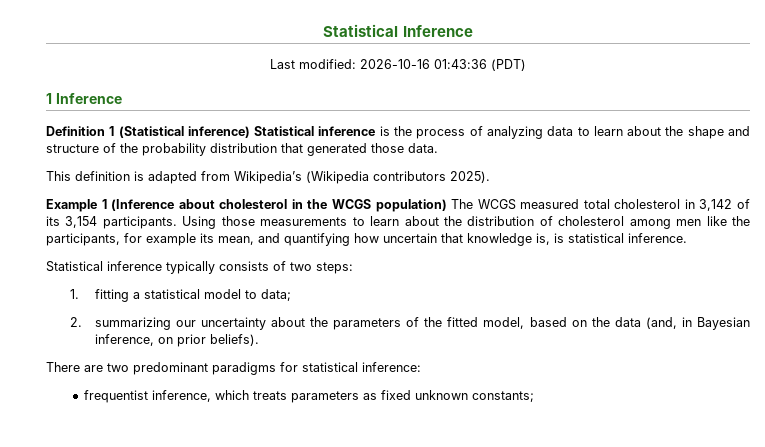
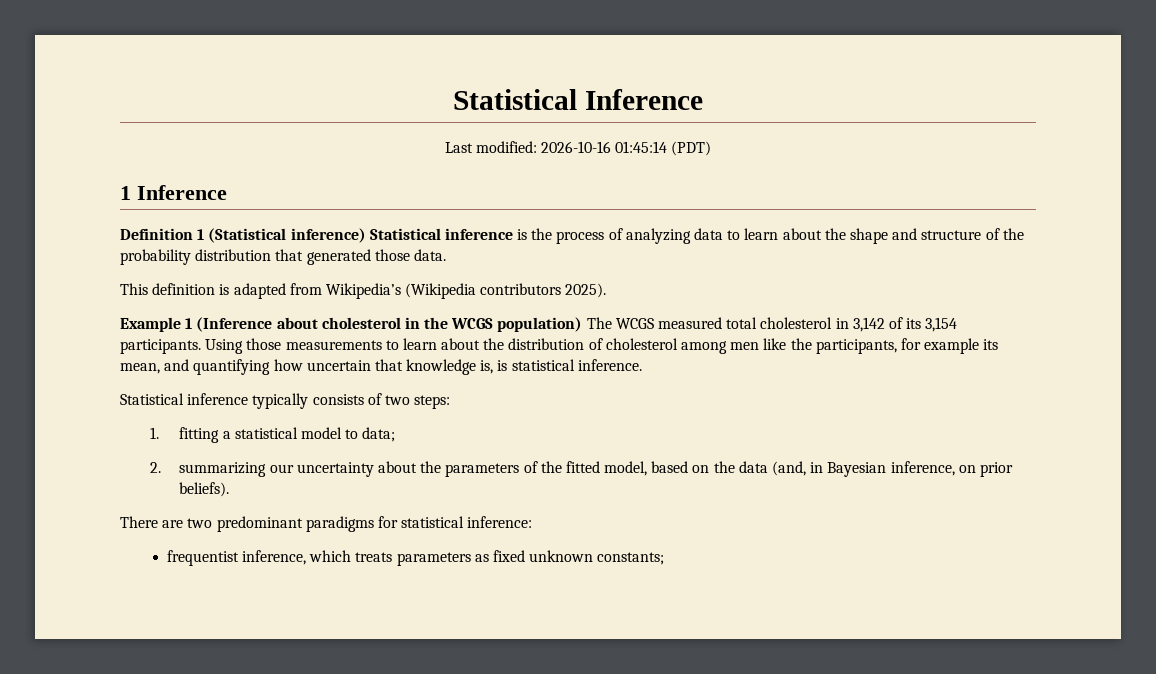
[434,59,487,69] 01:43:36 -> [615,141,668,153] 01:45:14

